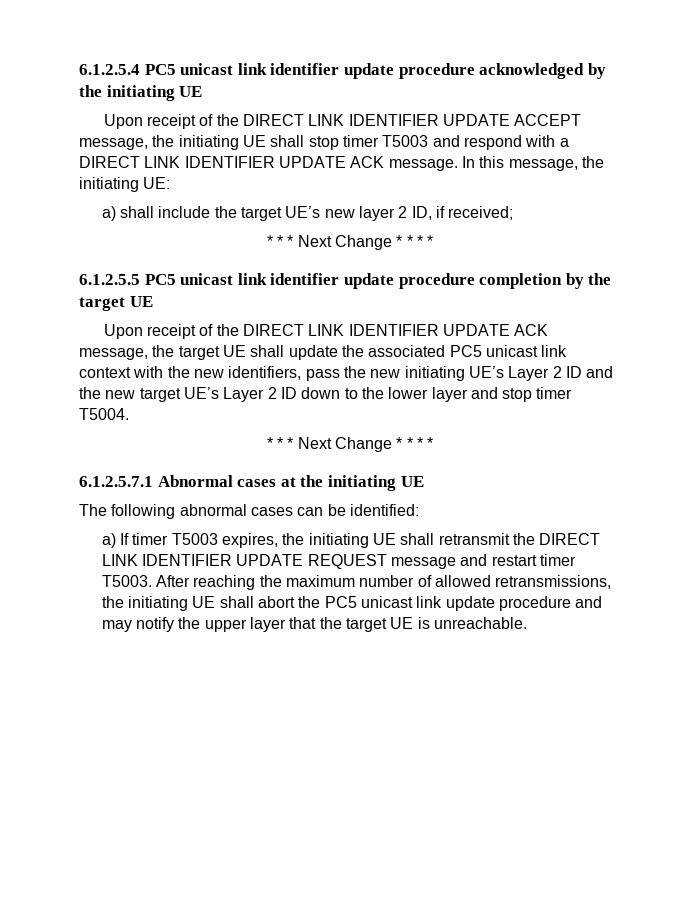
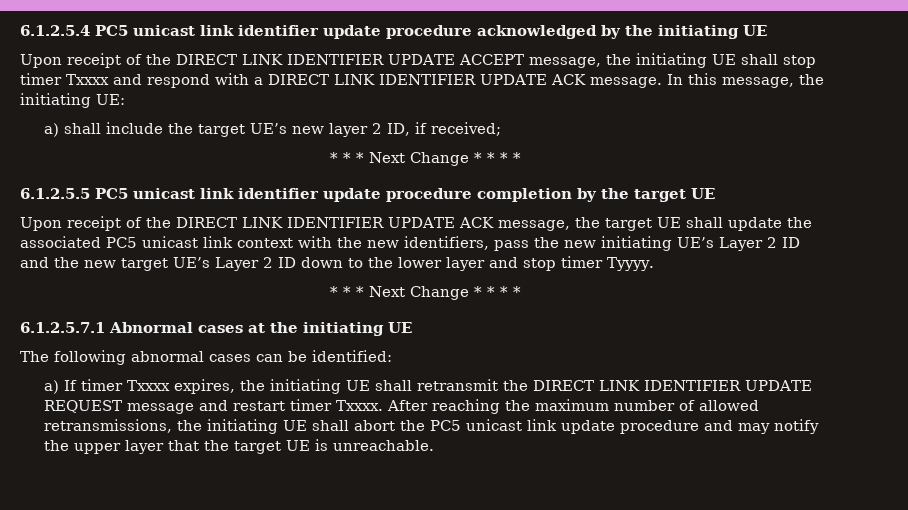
[382,135,429,147] T5003 -> [66,74,109,85] Txxxx
[79,408,129,420] T5004. -> [607,257,654,271] Tyyyy.
[171,533,218,545] T5003 -> [126,380,170,391] Txxxx
[101,575,152,587] T5003. -> [335,400,383,411] Txxxx.

